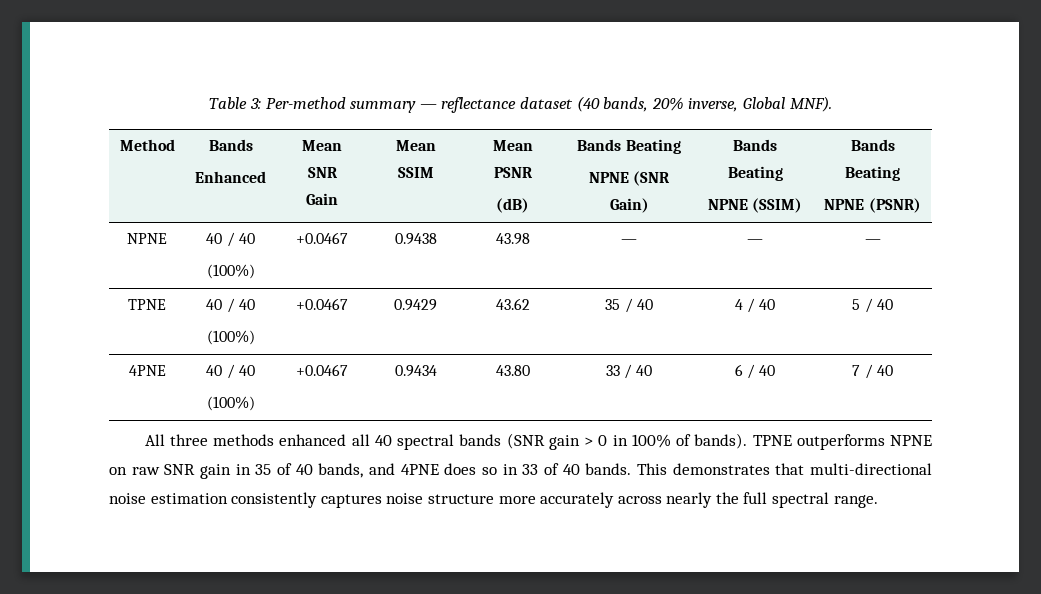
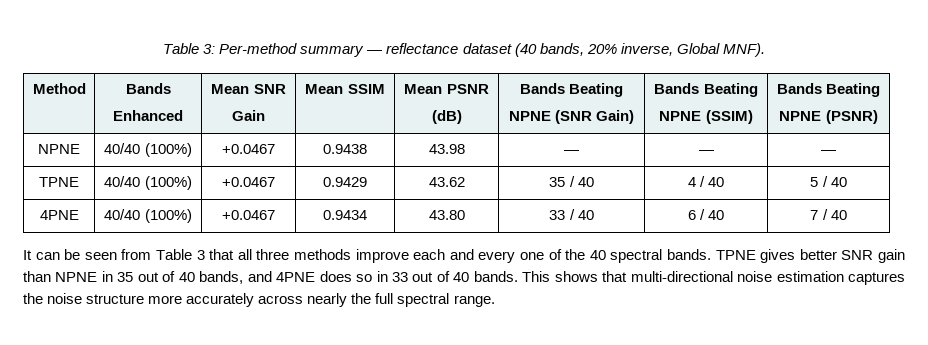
[206,232,255,247] 40 / 40 // -> [104,143,141,154] 40/40
[206,298,255,313] 40 / 40 // -> [104,176,141,187] 40/40
[206,364,255,379] 40 / 40 // -> [104,209,141,220] 40/40
[144,433,933,450] [109,464,231,479] All three methods enhanced all 40 spectral bands (SNR gain > 0 in 100% of bands). TPNE outperforms NPNE on raw SNR gain -> [23,249,906,263] [23,271,98,282] It can be seen from Table 3 that all three methods improve each and every one of the 40 spectral bands. TPNE gives better SNR gain than NPNE
(272, 469) none -> [137,272,159,282] out
(539, 469) none -> [412,272,434,282] out
[672,463,770,475] demonstrates -> [554,271,598,282] shows
[231,492,382,508] consistently captures -> [848,272,906,285] [23,293,43,304] captures the

